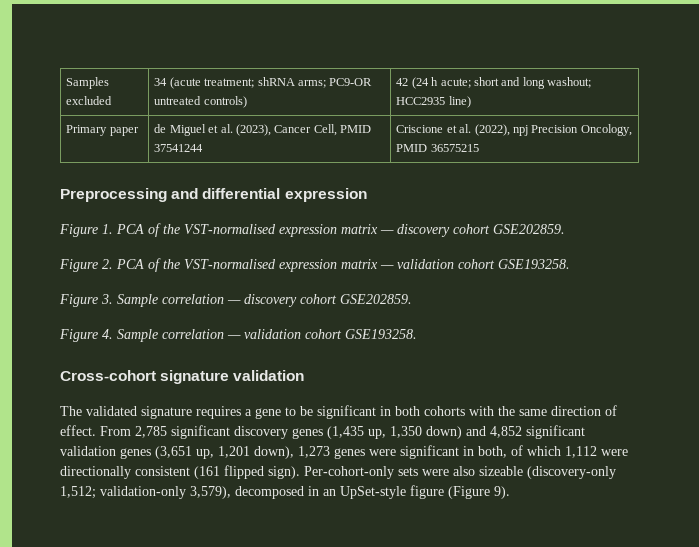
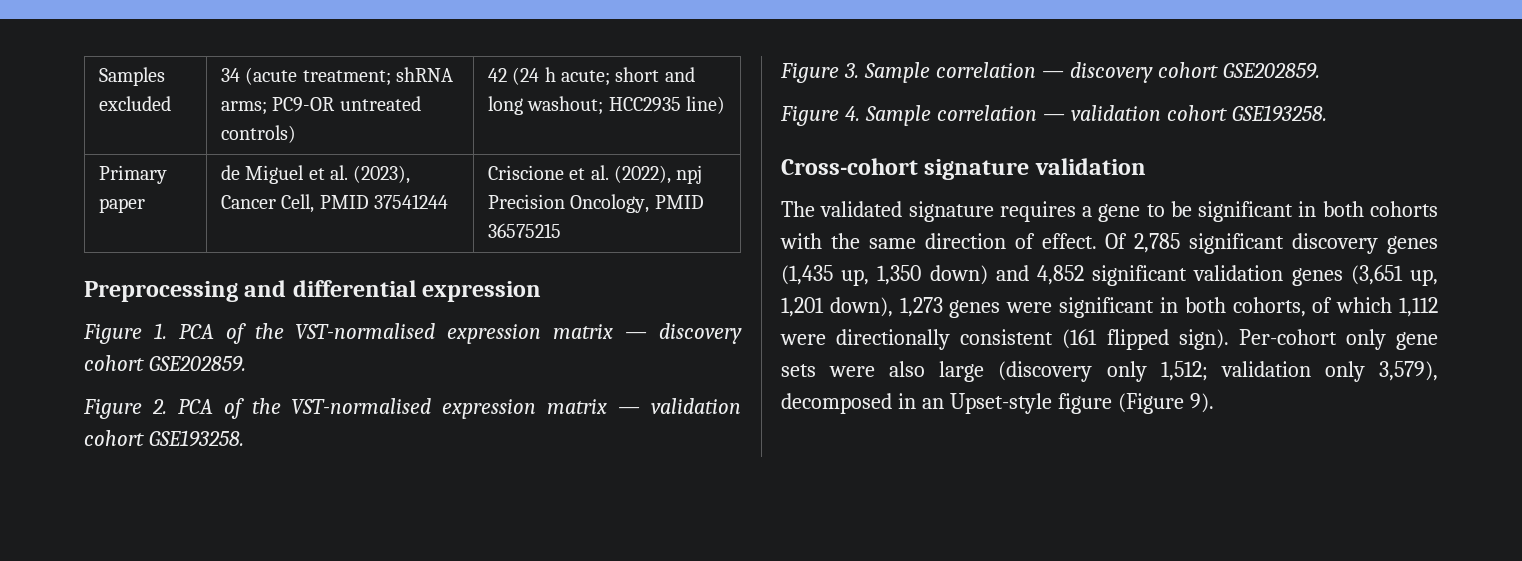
[100,426,131,436] From -> [1105,233,1128,249] Of
[478,446,507,458] both, -> [1184,297,1306,317] both cohorts,
[304,466,616,479] [60,486,186,499] Per-cohort-only sets were also sizeable (discovery-only 1,512; validation-only -> [1238,329,1438,350] [781,361,1365,382] Per-cohort only gene sets were also large (discovery only 1,512; validation only
[340,486,406,499] UpSet-style -> [949,393,1052,414] Upset-style

